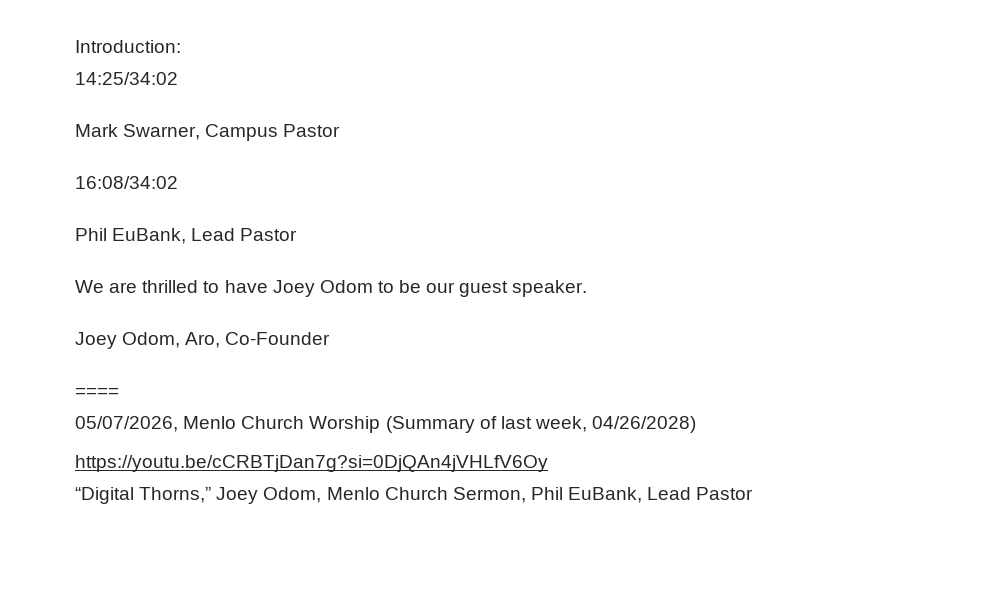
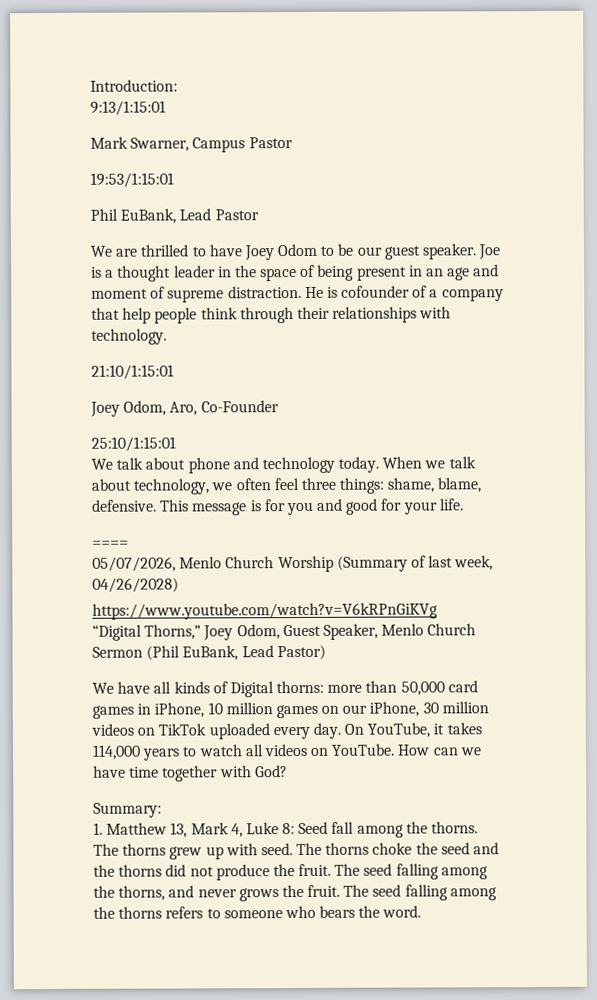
[75,72,178,85] 14:25/34:02 -> [90,100,166,116] 9:13/1:15:01
[75,176,178,189] 16:08/34:02 -> [90,172,174,188] 19:53/1:15:01
[75,332,331,349] // Joey Odom, Aro, Co-Founder -> [478,244,502,260] [91,264,500,282] [91,285,504,303] [91,306,452,324] [91,328,167,345] [91,364,174,380] [90,400,279,417] [91,436,176,452] [91,456,476,474] [91,477,482,495] [91,498,464,516] Joe is a thought leader in the space of being present in an age and moment of supreme distraction. He is cofounder of a company that help people think through their relationships with technology. // 21:10/1:15:01 // Joey Odom, Aro, Co-Founder // 25:10/1:15:01 // We talk about phone and technology today. When we talk about technology, we often feel three things: shame, blame, defensive. This message is for you and good for your life.
[75,455,548,472] https://youtu.be/cCRBTjDan7g?si=0DjQAn4jVHLfV6Oy -> [92,602,438,620] https://www.youtube.com/watch?v=V6kRPnGiKVg
[326,487,754,503] Menlo Church Sermon, Phil EuBank, Lead Pastor -> [282,623,477,640] [92,644,326,661] [92,680,478,698] [92,701,489,719] [91,722,482,740] [92,743,482,761] [93,765,288,782] [93,802,162,818] [93,821,479,838] [93,842,500,860] [93,863,488,881] [93,884,497,902] [93,905,422,919] Guest Speaker, Menlo Church Sermon (Phil EuBank, Lead Pastor) // We have all kinds of Digital thorns: more than 50,000 card games in iPhone, 10 million games on our iPhone, 30 million videos on TikTok uploaded every day. On YouTube, it takes 114,000 years to watch all videos on YouTube. How can we have time together with God? // Summary: // 1. Matthew 13, Mark 4, Luke 8: Seed fall among the thorns. The thorns grew up with seed. The thorns choke the seed and the thorns did not produce the fruit. The seed falling among the thorns, and never grows the fruit. The seed falling among the thorns refers to someone who bears the word.

